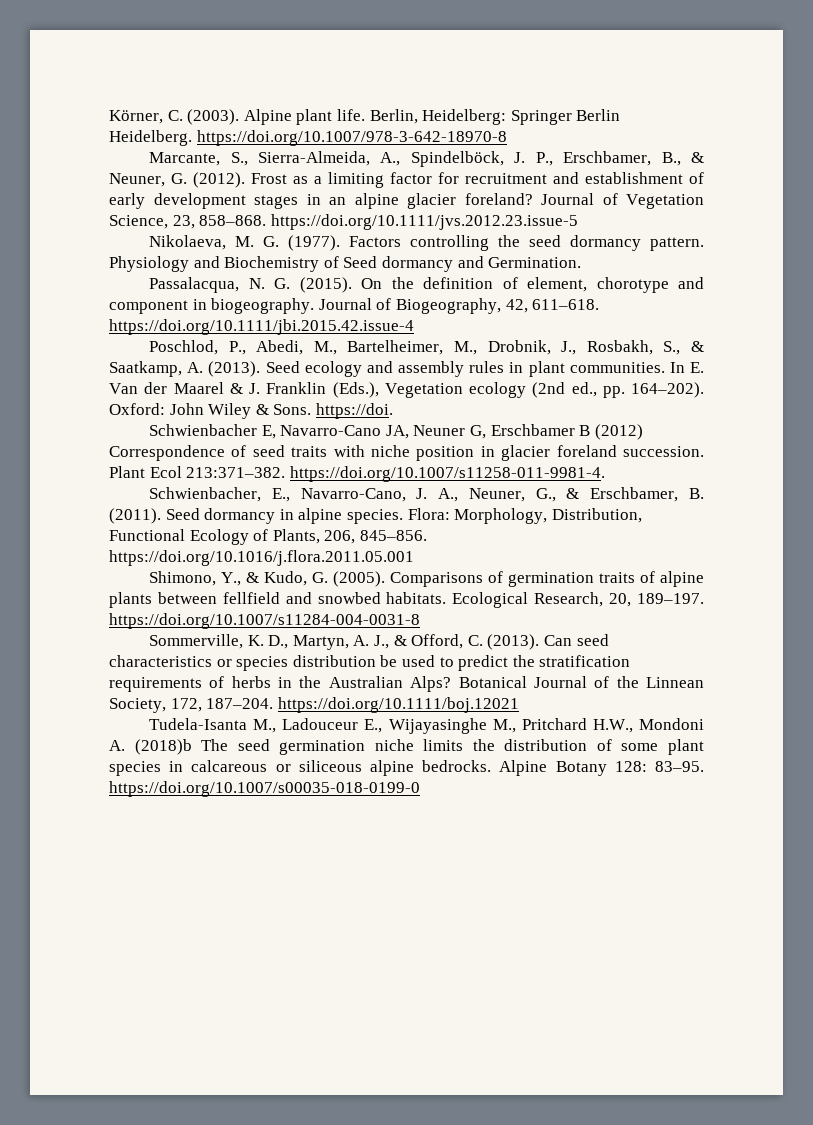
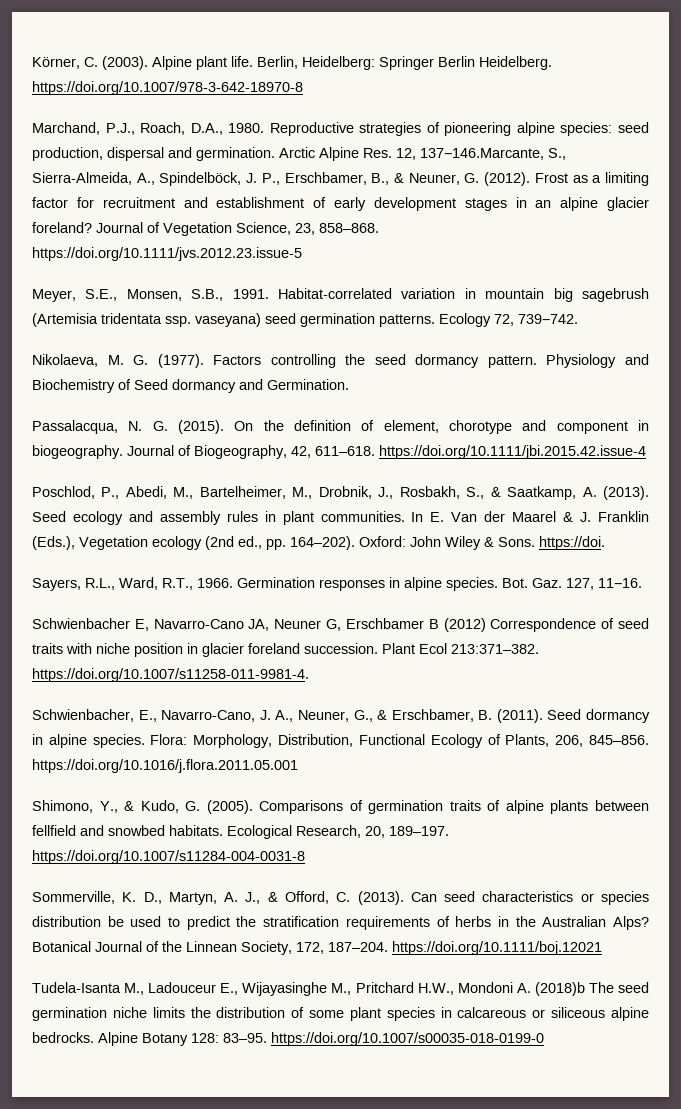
[149,152,221,166] Marcante, -> [32,122,649,136] [32,147,544,161] Marchand, P.J., Roach, D.A., 1980. Reproductive strategies of pioneering alpine species: seed production, dispersal and germination. Arctic Alpine Res. 12, 137−146.Marcante,
(578, 222) none -> [32,288,649,302] [32,313,578,327] // Meyer, S.E., Monsen, S.B., 1991. Habitat-correlated variation in mountain big sagebrush (Artemisia tridentata ssp. vaseyana) seed germination patterns. Ecology 72, 739−742.
(393, 411) none -> [32,577,642,591] // Sayers, R.L., Ward, R.T., 1966. Germination responses in alpine species. Bot. Gaz. 127, 11−16.

